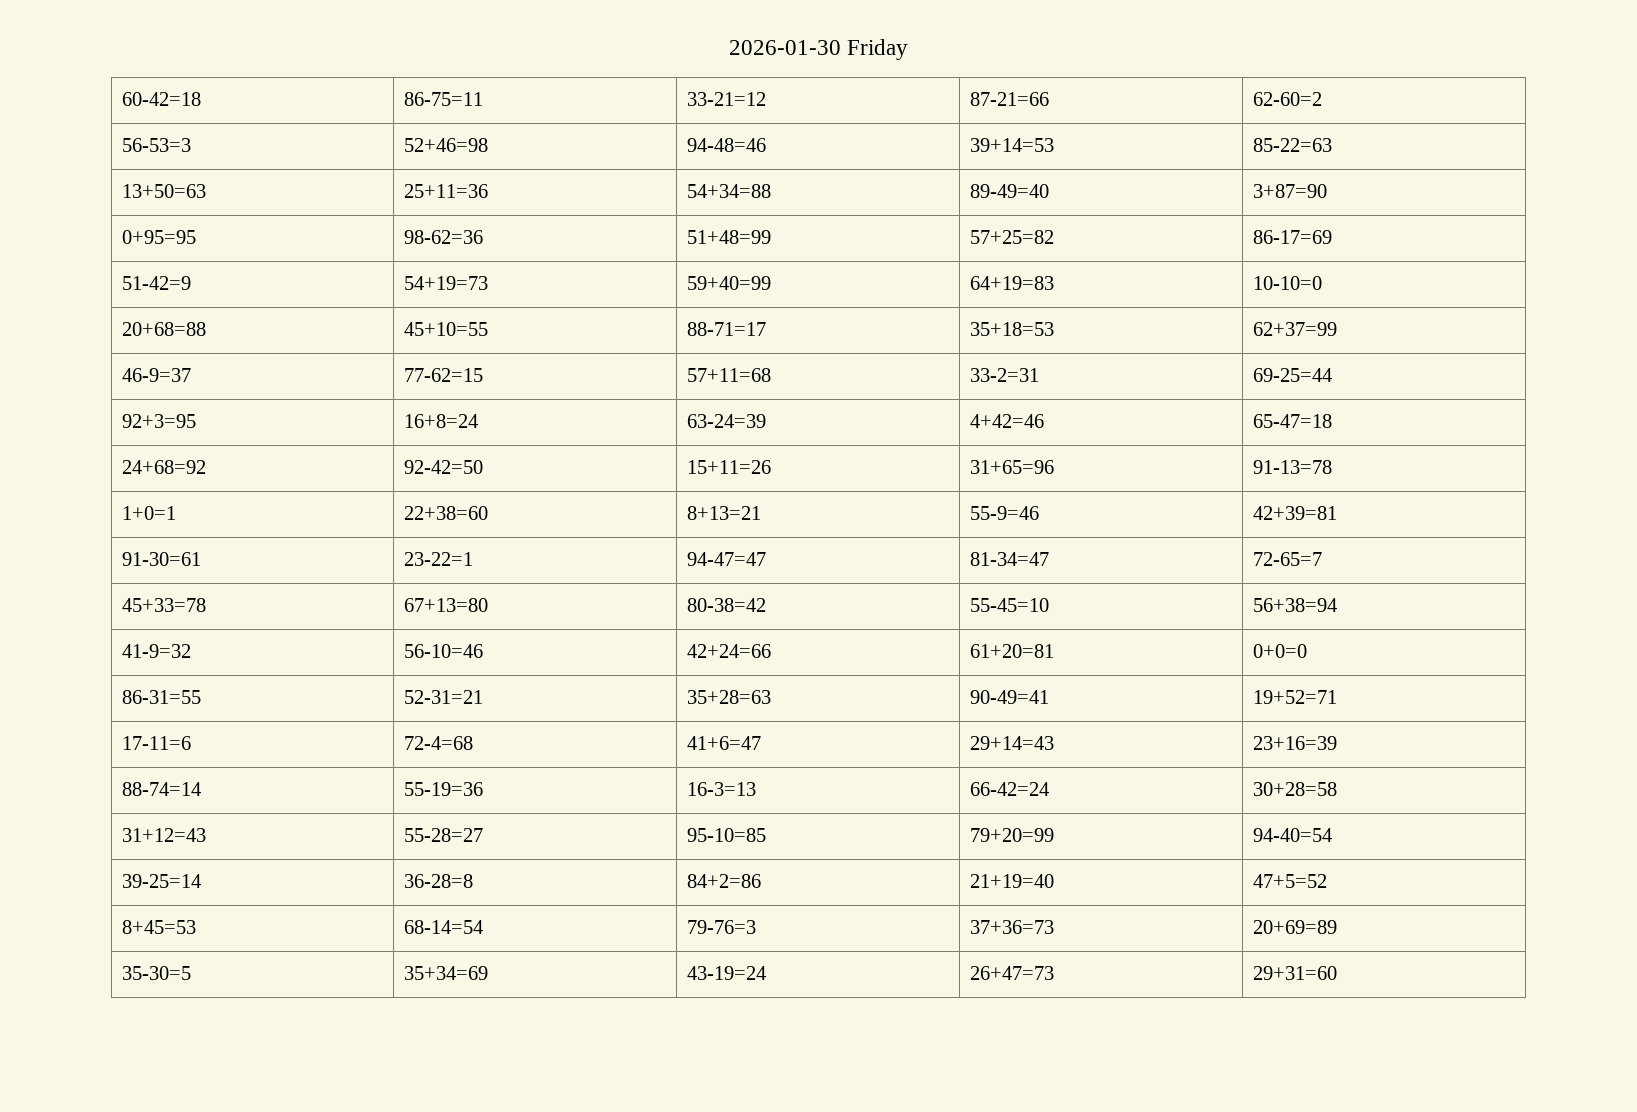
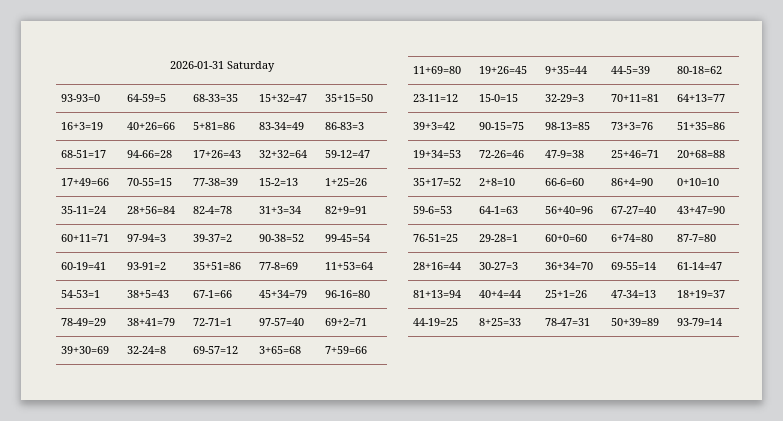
[728,39,909,60] [121,92,201,106] [403,92,483,106] [686,92,766,106] [969,92,1049,106] [1252,92,1322,106] [121,138,191,152] [403,138,488,152] [686,138,766,152] [969,138,1054,152] [1252,138,1332,152] [121,184,206,198] [403,184,488,198] [686,184,771,198] [969,184,1049,198] [1252,184,1327,198] [121,230,196,244] [403,230,483,244] [686,230,771,244] [969,230,1054,244] [1252,230,1332,244] [121,276,191,290] [403,276,488,290] [686,276,771,290] [969,276,1054,290] [1252,276,1322,290] [121,322,206,336] [403,322,488,336] [686,322,766,336] [969,322,1054,336] [1252,322,1337,336] [121,368,191,382] [403,368,483,382] [686,368,771,382] [969,368,1039,382] [1252,368,1332,382] [121,414,196,428] [403,414,478,428] [686,414,766,428] [969,414,1044,428] [1252,414,1332,428] [121,460,206,474] [403,460,483,474] [686,460,771,474] [969,460,1054,474] [1252,460,1332,474] [121,506,176,520] [403,506,488,520] [686,506,761,520] [969,506,1039,520] [1252,506,1337,520] [121,552,201,566] [403,552,473,566] [686,552,766,566] [969,552,1049,566] [1252,552,1322,566] [121,598,206,612] [403,598,488,612] [686,598,766,612] [969,598,1049,612] [1252,598,1337,612] [121,644,191,658] [403,644,483,658] [686,644,771,658] [969,644,1054,658] [1252,644,1307,658] [121,690,201,704] [403,690,483,704] [686,690,771,704] [969,690,1049,704] [1252,690,1337,704] [121,736,191,750] [403,736,473,750] [686,736,761,750] [969,736,1054,750] [1252,736,1337,750] [121,782,201,796] [403,782,483,796] [686,782,756,796] [969,782,1049,796] [1252,782,1337,796] [121,828,206,842] [403,828,483,842] [686,828,766,842] [969,828,1054,842] [1252,828,1332,842] [121,874,201,888] [403,874,473,888] [686,874,761,888] [969,874,1054,888] [1252,874,1327,888] [121,920,196,934] [403,920,483,934] [686,920,756,934] [969,920,1054,934] [1252,920,1337,934] [121,966,191,980] [403,966,488,980] [686,966,766,980] [969,966,1054,980] [1252,966,1337,980] 2026-01-30 Friday // 60-42=18 | 86-75=11 | 33-21=12 | 87-21=66 | 62-60=2 // 56-53=3 | 52+46=98 | 94-48=46 | 39+14=53 | 85-22=63 // 13+50=63 | 25+11=36 | 54+34=88 | 89-49=40 | 3+87=90 // 0+95=95 | 98-62=36 | 51+48=99 | 57+25=82 | 86-17=69 // 51-42=9 | 54+19=73 | 59+40=99 | 64+19=83 | 10-10=0 // 20+68=88 | 45+10=55 | 88-71=17 | 35+18=53 | 62+37=99 // 46-9=37 | 77-62=15 | 57+11=68 | 33-2=31 | 69-25=44 // 92+3=95 | 16+8=24 | 63-24=39 | 4+42=46 | 65-47=18 // 24+68=92 | 92-42=50 | 15+11=26 | 31+65=96 | 91-13=78 // 1+0=1 | 22+38=60 | 8+13=21 | 55-9=46 | 42+39=81 // 91-30=61 | 23-22=1 | 94-47=47 | 81-34=47 | 72-65=7 // 45+33=78 | 67+13=80 | 80-38=42 | 55-45=10 | 56+38=94 // 41-9=32 | 56-10=46 | 42+24=66 | 61+20=81 | 0+0=0 // 86-31=55 | 52-31=21 | 35+28=63 | 90-49=41 | 19+52=71 // 17-11=6 | 72-4=68 | 41+6=47 | 29+14=43 | 23+16=39 // 88-74=14 | 55-19=36 | 16-3=13 | 66-42=24 | 30+28=58 // 31+12=43 | 55-28=27 | 95-10=85 | 79+20=99 | 94-40=54 // 39-25=14 | 36-28=8 | 84+2=86 | 21+19=40 | 47+5=52 // 8+45=53 | 68-14=54 | 79-76=3 | 37+36=73 | 20+69=89 // 35-30=5 | 35+34=69 | 43-19=24 | 26+47=73 | 29+31=60 -> [169,61,275,72] [60,94,100,102] [126,94,166,102] [192,94,238,102] [258,94,307,102] [324,94,373,102] [60,122,103,130] [126,122,175,130] [192,122,235,130] [258,122,304,130] [324,122,364,130] [60,150,106,158] [126,150,172,158] [192,150,241,158] [258,150,307,158] [324,150,370,158] [60,178,109,186] [126,178,172,186] [192,178,238,186] [258,178,298,186] [324,178,367,186] [60,206,106,214] [126,206,175,214] [192,206,232,214] [258,206,301,214] [324,206,367,214] [60,234,109,242] [126,234,166,242] [192,234,232,242] [258,234,304,242] [324,234,370,242] [60,262,106,270] [126,262,166,270] [192,262,241,270] [258,262,298,270] [324,262,373,270] [60,290,100,298] [126,290,169,298] [192,290,232,298] [258,290,307,298] [324,290,370,298] [60,318,106,326] [126,318,175,326] [192,318,232,326] [258,318,304,326] [324,318,367,326] [60,346,109,354] [126,346,166,354] [192,346,238,354] [258,346,301,354] [324,346,367,354] [412,66,461,74] [478,66,527,74] [544,66,587,74] [610,66,650,74] [676,66,722,74] [412,94,458,102] [478,94,518,102] [544,94,584,102] [610,94,659,102] [676,94,725,102] [412,122,455,130] [478,122,524,130] [544,122,590,130] [610,122,653,130] [676,122,725,130] [412,150,461,158] [478,150,524,158] [544,150,584,158] [610,150,659,158] [676,150,725,158] [412,178,461,186] [478,178,515,186] [544,178,584,186] [610,178,653,186] [676,178,719,186] [412,206,452,214] [478,206,518,214] [544,206,593,214] [610,206,656,214] [676,206,725,214] [412,234,458,242] [478,234,518,242] [544,234,587,242] [610,234,653,242] [676,234,716,242] [412,262,461,270] [478,262,518,270] [544,262,593,270] [610,262,656,270] [676,262,722,270] [412,290,461,298] [478,290,521,298] [544,290,587,298] [610,290,656,298] [676,290,725,298] [412,318,458,326] [478,318,521,326] [544,318,590,326] [610,318,659,326] [676,318,722,326] 2026-01-31 Saturday // 93-93=0 | 64-59=5 | 68-33=35 | 15+32=47 | 35+15=50 // 16+3=19 | 40+26=66 | 5+81=86 | 83-34=49 | 86-83=3 // 68-51=17 | 94-66=28 | 17+26=43 | 32+32=64 | 59-12=47 // 17+49=66 | 70-55=15 | 77-38=39 | 15-2=13 | 1+25=26 // 35-11=24 | 28+56=84 | 82-4=78 | 31+3=34 | 82+9=91 // 60+11=71 | 97-94=3 | 39-37=2 | 90-38=52 | 99-45=54 // 60-19=41 | 93-91=2 | 35+51=86 | 77-8=69 | 11+53=64 // 54-53=1 | 38+5=43 | 67-1=66 | 45+34=79 | 96-16=80 // 78-49=29 | 38+41=79 | 72-71=1 | 97-57=40 | 69+2=71 // 39+30=69 | 32-24=8 | 69-57=12 | 3+65=68 | 7+59=66 // 11+69=80 | 19+26=45 | 9+35=44 | 44-5=39 | 80-18=62 // 23-11=12 | 15-0=15 | 32-29=3 | 70+11=81 | 64+13=77 // 39+3=42 | 90-15=75 | 98-13=85 | 73+3=76 | 51+35=86 // 19+34=53 | 72-26=46 | 47-9=38 | 25+46=71 | 20+68=88 // 35+17=52 | 2+8=10 | 66-6=60 | 86+4=90 | 0+10=10 // 59-6=53 | 64-1=63 | 56+40=96 | 67-27=40 | 43+47=90 // 76-51=25 | 29-28=1 | 60+0=60 | 6+74=80 | 87-7=80 // 28+16=44 | 30-27=3 | 36+34=70 | 69-55=14 | 61-14=47 // 81+13=94 | 40+4=44 | 25+1=26 | 47-34=13 | 18+19=37 // 44-19=25 | 8+25=33 | 78-47=31 | 50+39=89 | 93-79=14

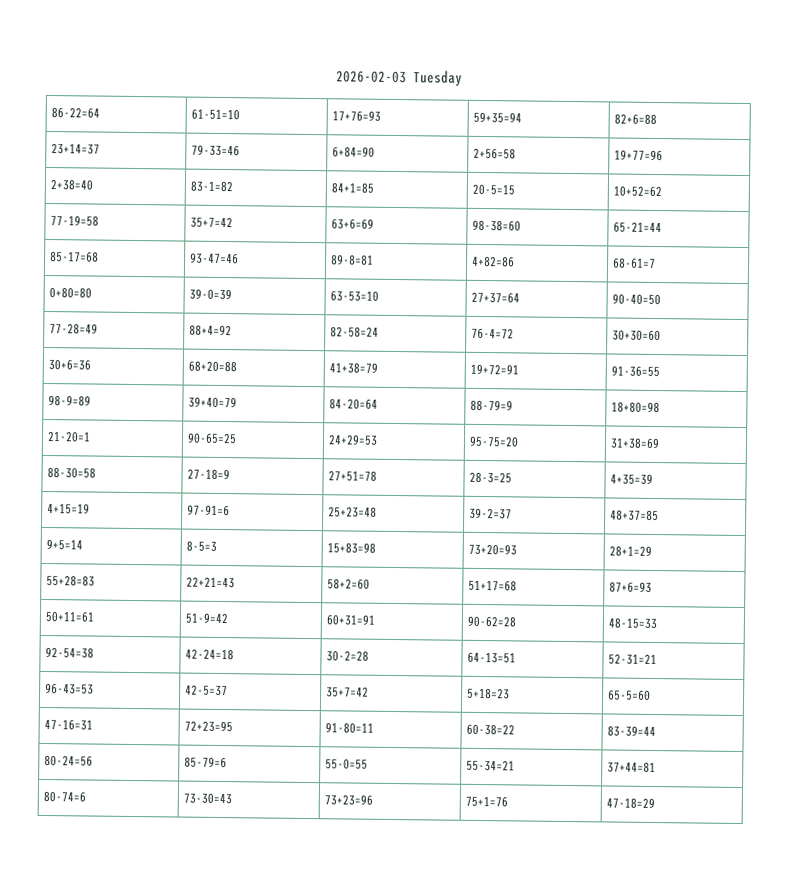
[169,61,275,72] [60,94,100,102] [126,94,166,102] [192,94,238,102] [258,94,307,102] [324,94,373,102] [60,122,103,130] [126,122,175,130] [192,122,235,130] [258,122,304,130] [324,122,364,130] [60,150,106,158] [126,150,172,158] [192,150,241,158] [258,150,307,158] [324,150,370,158] [60,178,109,186] [126,178,172,186] [192,178,238,186] [258,178,298,186] [324,178,367,186] [60,206,106,214] [126,206,175,214] [192,206,232,214] [258,206,301,214] [324,206,367,214] [60,234,109,242] [126,234,166,242] [192,234,232,242] [258,234,304,242] [324,234,370,242] [60,262,106,270] [126,262,166,270] [192,262,241,270] [258,262,298,270] [324,262,373,270] [60,290,100,298] [126,290,169,298] [192,290,232,298] [258,290,307,298] [324,290,370,298] [60,318,106,326] [126,318,175,326] [192,318,232,326] [258,318,304,326] [324,318,367,326] [60,346,109,354] [126,346,166,354] [192,346,238,354] [258,346,301,354] [324,346,367,354] [412,66,461,74] [478,66,527,74] [544,66,587,74] [610,66,650,74] [676,66,722,74] [412,94,458,102] [478,94,518,102] [544,94,584,102] [610,94,659,102] [676,94,725,102] [412,122,455,130] [478,122,524,130] [544,122,590,130] [610,122,653,130] [676,122,725,130] [412,150,461,158] [478,150,524,158] [544,150,584,158] [610,150,659,158] [676,150,725,158] [412,178,461,186] [478,178,515,186] [544,178,584,186] [610,178,653,186] [676,178,719,186] [412,206,452,214] [478,206,518,214] [544,206,593,214] [610,206,656,214] [676,206,725,214] [412,234,458,242] [478,234,518,242] [544,234,587,242] [610,234,653,242] [676,234,716,242] [412,262,461,270] [478,262,518,270] [544,262,593,270] [610,262,656,270] [676,262,722,270] [412,290,461,298] [478,290,521,298] [544,290,587,298] [610,290,656,298] [676,290,725,298] [412,318,458,326] [478,318,521,326] [544,318,590,326] [610,318,659,326] [676,318,722,326] 2026-01-31 Saturday // 93-93=0 | 64-59=5 | 68-33=35 | 15+32=47 | 35+15=50 // 16+3=19 | 40+26=66 | 5+81=86 | 83-34=49 | 86-83=3 // 68-51=17 | 94-66=28 | 17+26=43 | 32+32=64 | 59-12=47 // 17+49=66 | 70-55=15 | 77-38=39 | 15-2=13 | 1+25=26 // 35-11=24 | 28+56=84 | 82-4=78 | 31+3=34 | 82+9=91 // 60+11=71 | 97-94=3 | 39-37=2 | 90-38=52 | 99-45=54 // 60-19=41 | 93-91=2 | 35+51=86 | 77-8=69 | 11+53=64 // 54-53=1 | 38+5=43 | 67-1=66 | 45+34=79 | 96-16=80 // 78-49=29 | 38+41=79 | 72-71=1 | 97-57=40 | 69+2=71 // 39+30=69 | 32-24=8 | 69-57=12 | 3+65=68 | 7+59=66 // 11+69=80 | 19+26=45 | 9+35=44 | 44-5=39 | 80-18=62 // 23-11=12 | 15-0=15 | 32-29=3 | 70+11=81 | 64+13=77 // 39+3=42 | 90-15=75 | 98-13=85 | 73+3=76 | 51+35=86 // 19+34=53 | 72-26=46 | 47-9=38 | 25+46=71 | 20+68=88 // 35+17=52 | 2+8=10 | 66-6=60 | 86+4=90 | 0+10=10 // 59-6=53 | 64-1=63 | 56+40=96 | 67-27=40 | 43+47=90 // 76-51=25 | 29-28=1 | 60+0=60 | 6+74=80 | 87-7=80 // 28+16=44 | 30-27=3 | 36+34=70 | 69-55=14 | 61-14=47 // 81+13=94 | 40+4=44 | 25+1=26 | 47-34=13 | 18+19=37 // 44-19=25 | 8+25=33 | 78-47=31 | 50+39=89 | 93-79=14 -> [335,70,463,86] [50,107,100,119] [190,108,240,121] [331,110,381,122] [472,111,522,124] [613,113,657,125] [50,143,100,155] [190,144,240,157] [331,146,375,158] [472,147,516,160] [613,149,663,162] [49,179,93,191] [189,180,233,193] [330,182,374,194] [471,183,515,196] [612,185,662,198] [49,215,99,227] [189,216,233,229] [330,218,374,230] [471,219,521,232] [612,221,662,234] [49,251,99,263] [189,252,239,265] [330,254,374,266] [470,255,515,268] [611,257,656,269] [48,287,92,299] [188,288,232,301] [329,290,379,302] [470,291,520,304] [611,293,661,306] [48,323,98,335] [188,324,232,337] [329,326,379,338] [470,327,514,340] [611,329,661,342] [47,359,91,371] [187,360,237,373] [328,362,378,374] [469,363,519,375] [610,365,660,378] [47,394,91,407] [187,396,237,409] [328,398,378,410] [469,399,513,412] [610,401,660,414] [46,430,91,443] [186,432,237,445] [327,434,378,446] [468,435,519,448] [609,437,660,450] [46,466,96,479] [186,468,230,481] [327,470,377,482] [468,471,512,484] [609,473,653,485] [46,502,90,515] [186,504,230,517] [327,506,377,518] [468,507,512,520] [609,509,659,522] [45,538,83,551] [185,540,217,552] [326,542,376,554] [467,543,517,556] [608,545,652,557] [45,574,95,587] [185,576,235,589] [326,578,370,590] [467,579,517,592] [608,581,652,593] [44,610,94,623] [184,612,228,625] [325,614,375,626] [466,615,516,628] [607,617,657,630] [44,646,94,659] [184,648,234,661] [325,650,369,662] [466,651,516,664] [607,653,657,666] [44,682,94,695] [184,684,228,697] [325,686,369,698] [466,687,510,700] [607,689,651,701] [43,718,93,731] [183,720,233,733] [324,722,374,734] [465,723,515,736] [606,725,656,738] [43,754,93,767] [183,756,227,769] [324,758,368,770] [465,759,515,772] [606,761,656,774] [42,790,86,803] [182,792,232,805] [323,794,373,806] [464,795,508,808] [605,797,655,810] 2026-02-03 Tuesday // 86-22=64 | 61-51=10 | 17+76=93 | 59+35=94 | 82+6=88 // 23+14=37 | 79-33=46 | 6+84=90 | 2+56=58 | 19+77=96 // 2+38=40 | 83-1=82 | 84+1=85 | 20-5=15 | 10+52=62 // 77-19=58 | 35+7=42 | 63+6=69 | 98-38=60 | 65-21=44 // 85-17=68 | 93-47=46 | 89-8=81 | 4+82=86 | 68-61=7 // 0+80=80 | 39-0=39 | 63-53=10 | 27+37=64 | 90-40=50 // 77-28=49 | 88+4=92 | 82-58=24 | 76-4=72 | 30+30=60 // 30+6=36 | 68+20=88 | 41+38=79 | 19+72=91 | 91-36=55 // 98-9=89 | 39+40=79 | 84-20=64 | 88-79=9 | 18+80=98 // 21-20=1 | 90-65=25 | 24+29=53 | 95-75=20 | 31+38=69 // 88-30=58 | 27-18=9 | 27+51=78 | 28-3=25 | 4+35=39 // 4+15=19 | 97-91=6 | 25+23=48 | 39-2=37 | 48+37=85 // 9+5=14 | 8-5=3 | 15+83=98 | 73+20=93 | 28+1=29 // 55+28=83 | 22+21=43 | 58+2=60 | 51+17=68 | 87+6=93 // 50+11=61 | 51-9=42 | 60+31=91 | 90-62=28 | 48-15=33 // 92-54=38 | 42-24=18 | 30-2=28 | 64-13=51 | 52-31=21 // 96-43=53 | 42-5=37 | 35+7=42 | 5+18=23 | 65-5=60 // 47-16=31 | 72+23=95 | 91-80=11 | 60-38=22 | 83-39=44 // 80-24=56 | 85-79=6 | 55-0=55 | 55-34=21 | 37+44=81 // 80-74=6 | 73-30=43 | 73+23=96 | 75+1=76 | 47-18=29

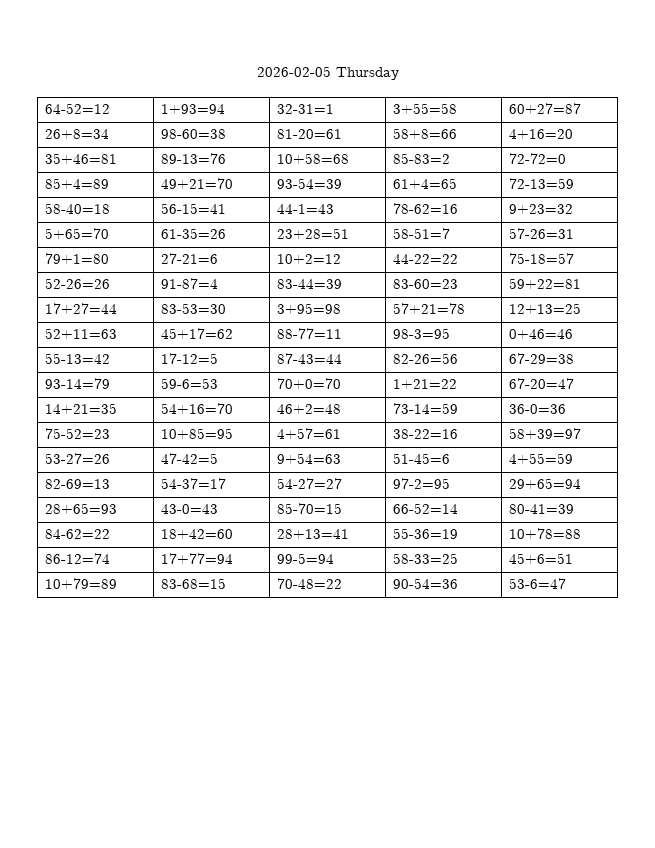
[335,70,463,86] [50,107,100,119] [190,108,240,121] [331,110,381,122] [472,111,522,124] [613,113,657,125] [50,143,100,155] [190,144,240,157] [331,146,375,158] [472,147,516,160] [613,149,663,162] [49,179,93,191] [189,180,233,193] [330,182,374,194] [471,183,515,196] [612,185,662,198] [49,215,99,227] [189,216,233,229] [330,218,374,230] [471,219,521,232] [612,221,662,234] [49,251,99,263] [189,252,239,265] [330,254,374,266] [470,255,515,268] [611,257,656,269] [48,287,92,299] [188,288,232,301] [329,290,379,302] [470,291,520,304] [611,293,661,306] [48,323,98,335] [188,324,232,337] [329,326,379,338] [470,327,514,340] [611,329,661,342] [47,359,91,371] [187,360,237,373] [328,362,378,374] [469,363,519,375] [610,365,660,378] [47,394,91,407] [187,396,237,409] [328,398,378,410] [469,399,513,412] [610,401,660,414] [46,430,91,443] [186,432,237,445] [327,434,378,446] [468,435,519,448] [609,437,660,450] [46,466,96,479] [186,468,230,481] [327,470,377,482] [468,471,512,484] [609,473,653,485] [46,502,90,515] [186,504,230,517] [327,506,377,518] [468,507,512,520] [609,509,659,522] [45,538,83,551] [185,540,217,552] [326,542,376,554] [467,543,517,556] [608,545,652,557] [45,574,95,587] [185,576,235,589] [326,578,370,590] [467,579,517,592] [608,581,652,593] [44,610,94,623] [184,612,228,625] [325,614,375,626] [466,615,516,628] [607,617,657,630] [44,646,94,659] [184,648,234,661] [325,650,369,662] [466,651,516,664] [607,653,657,666] [44,682,94,695] [184,684,228,697] [325,686,369,698] [466,687,510,700] [607,689,651,701] [43,718,93,731] [183,720,233,733] [324,722,374,734] [465,723,515,736] [606,725,656,738] [43,754,93,767] [183,756,227,769] [324,758,368,770] [465,759,515,772] [606,761,656,774] [42,790,86,803] [182,792,232,805] [323,794,373,806] [464,795,508,808] [605,797,655,810] 2026-02-03 Tuesday // 86-22=64 | 61-51=10 | 17+76=93 | 59+35=94 | 82+6=88 // 23+14=37 | 79-33=46 | 6+84=90 | 2+56=58 | 19+77=96 // 2+38=40 | 83-1=82 | 84+1=85 | 20-5=15 | 10+52=62 // 77-19=58 | 35+7=42 | 63+6=69 | 98-38=60 | 65-21=44 // 85-17=68 | 93-47=46 | 89-8=81 | 4+82=86 | 68-61=7 // 0+80=80 | 39-0=39 | 63-53=10 | 27+37=64 | 90-40=50 // 77-28=49 | 88+4=92 | 82-58=24 | 76-4=72 | 30+30=60 // 30+6=36 | 68+20=88 | 41+38=79 | 19+72=91 | 91-36=55 // 98-9=89 | 39+40=79 | 84-20=64 | 88-79=9 | 18+80=98 // 21-20=1 | 90-65=25 | 24+29=53 | 95-75=20 | 31+38=69 // 88-30=58 | 27-18=9 | 27+51=78 | 28-3=25 | 4+35=39 // 4+15=19 | 97-91=6 | 25+23=48 | 39-2=37 | 48+37=85 // 9+5=14 | 8-5=3 | 15+83=98 | 73+20=93 | 28+1=29 // 55+28=83 | 22+21=43 | 58+2=60 | 51+17=68 | 87+6=93 // 50+11=61 | 51-9=42 | 60+31=91 | 90-62=28 | 48-15=33 // 92-54=38 | 42-24=18 | 30-2=28 | 64-13=51 | 52-31=21 // 96-43=53 | 42-5=37 | 35+7=42 | 5+18=23 | 65-5=60 // 47-16=31 | 72+23=95 | 91-80=11 | 60-38=22 | 83-39=44 // 80-24=56 | 85-79=6 | 55-0=55 | 55-34=21 | 37+44=81 // 80-74=6 | 73-30=43 | 73+23=96 | 75+1=76 | 47-18=29 -> [256,66,399,80] [45,103,111,114] [161,104,226,114] [277,104,335,114] [393,103,458,114] [509,103,582,114] [45,129,110,139] [161,129,227,139] [277,129,343,139] [393,128,458,139] [509,129,574,139] [45,153,118,164] [161,153,227,164] [277,153,350,164] [393,153,451,164] [509,153,567,164] [45,178,110,189] [161,178,234,189] [277,178,343,189] [393,178,458,189] [509,178,575,189] [45,203,111,214] [161,203,227,214] [277,204,335,214] [393,203,459,214] [509,204,574,214] [45,228,110,239] [161,228,227,239] [277,228,350,239] [393,228,451,239] [509,228,575,239] [45,253,110,264] [161,253,219,264] [277,254,342,264] [393,254,459,264] [509,253,575,264] [45,278,111,289] [161,278,219,289] [277,279,343,289] [393,279,459,289] [509,278,582,289] [45,303,118,314] [161,303,227,314] [277,303,342,314] [393,303,466,314] [509,303,582,314] [45,328,118,339] [161,328,234,339] [277,328,343,339] [393,328,451,339] [509,329,574,339] [45,353,111,364] [161,353,219,364] [277,353,343,364] [393,353,459,364] [509,353,575,364] [45,378,111,389] [161,378,219,389] [277,378,342,389] [393,379,458,389] [509,378,575,389] [45,403,118,414] [161,403,234,414] [277,404,342,414] [393,403,459,414] [509,404,567,414] [45,428,111,439] [161,428,234,439] [277,428,342,439] [393,429,459,439] [509,428,582,439] [45,453,111,464] [161,453,219,464] [277,453,342,464] [393,453,451,464] [509,453,574,464] [45,479,111,489] [161,478,227,489] [277,478,343,489] [393,478,451,489] [509,478,582,489] [45,503,118,514] [161,504,219,514] [277,503,343,514] [393,503,459,514] [509,504,575,514] [45,529,111,539] [161,529,234,539] [277,529,350,539] [393,528,459,539] [509,528,582,539] [45,553,111,564] [161,553,234,564] [277,553,335,564] [393,553,459,564] [509,553,574,564] [45,578,118,589] [161,578,227,589] [277,578,343,589] [393,578,459,589] [509,578,567,589] 2026-02-05 Thursday // 64-52=12 | 1+93=94 | 32-31=1 | 3+55=58 | 60+27=87 // 26+8=34 | 98-60=38 | 81-20=61 | 58+8=66 | 4+16=20 // 35+46=81 | 89-13=76 | 10+58=68 | 85-83=2 | 72-72=0 // 85+4=89 | 49+21=70 | 93-54=39 | 61+4=65 | 72-13=59 // 58-40=18 | 56-15=41 | 44-1=43 | 78-62=16 | 9+23=32 // 5+65=70 | 61-35=26 | 23+28=51 | 58-51=7 | 57-26=31 // 79+1=80 | 27-21=6 | 10+2=12 | 44-22=22 | 75-18=57 // 52-26=26 | 91-87=4 | 83-44=39 | 83-60=23 | 59+22=81 // 17+27=44 | 83-53=30 | 3+95=98 | 57+21=78 | 12+13=25 // 52+11=63 | 45+17=62 | 88-77=11 | 98-3=95 | 0+46=46 // 55-13=42 | 17-12=5 | 87-43=44 | 82-26=56 | 67-29=38 // 93-14=79 | 59-6=53 | 70+0=70 | 1+21=22 | 67-20=47 // 14+21=35 | 54+16=70 | 46+2=48 | 73-14=59 | 36-0=36 // 75-52=23 | 10+85=95 | 4+57=61 | 38-22=16 | 58+39=97 // 53-27=26 | 47-42=5 | 9+54=63 | 51-45=6 | 4+55=59 // 82-69=13 | 54-37=17 | 54-27=27 | 97-2=95 | 29+65=94 // 28+65=93 | 43-0=43 | 85-70=15 | 66-52=14 | 80-41=39 // 84-62=22 | 18+42=60 | 28+13=41 | 55-36=19 | 10+78=88 // 86-12=74 | 17+77=94 | 99-5=94 | 58-33=25 | 45+6=51 // 10+79=89 | 83-68=15 | 70-48=22 | 90-54=36 | 53-6=47

